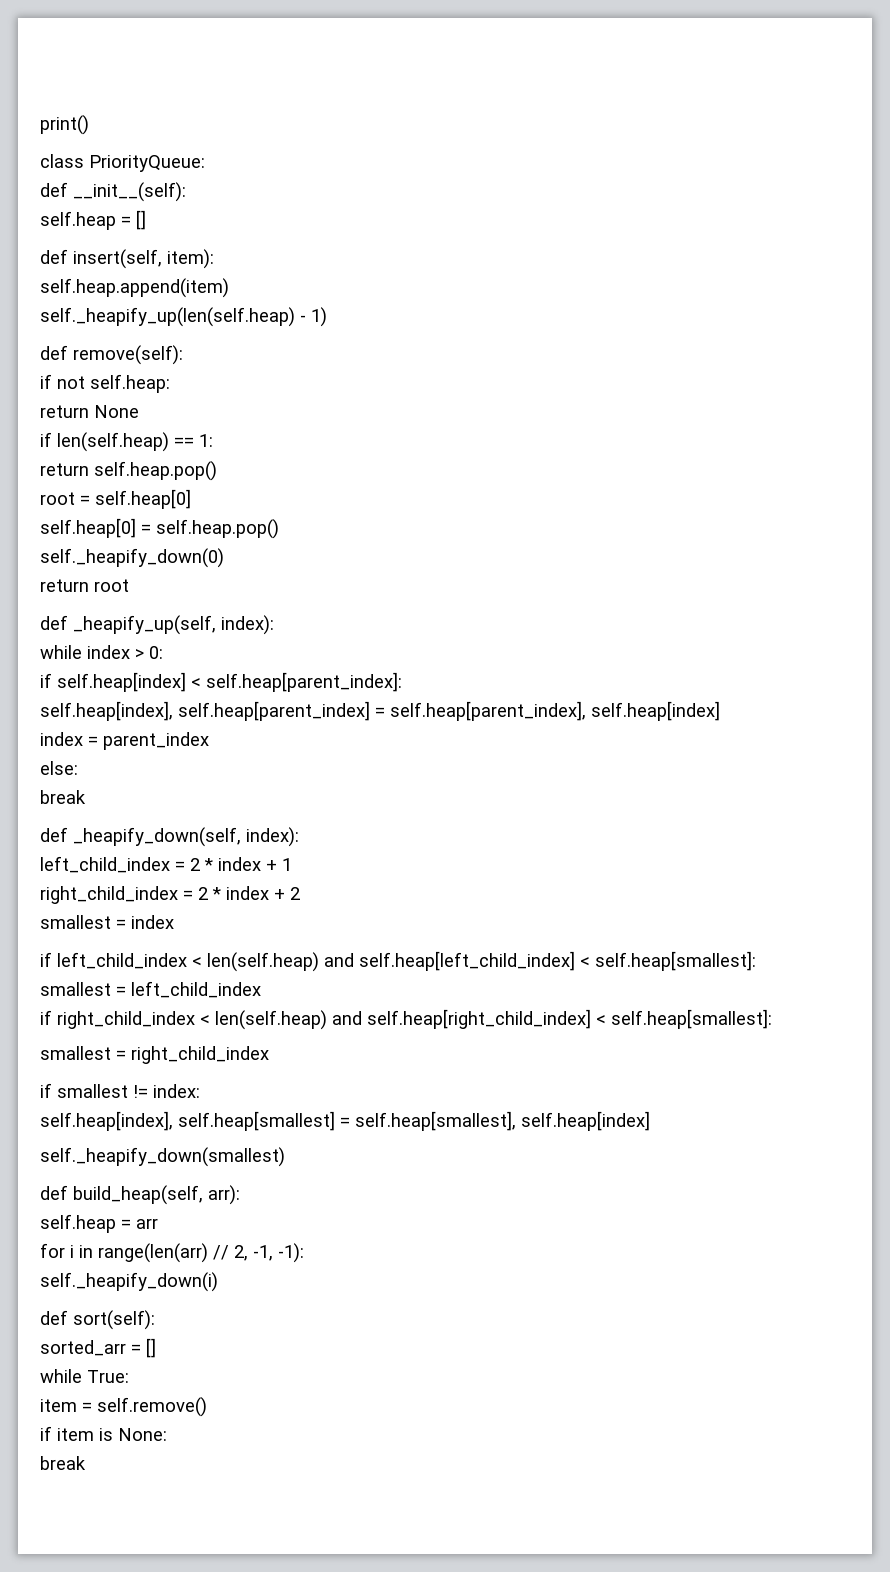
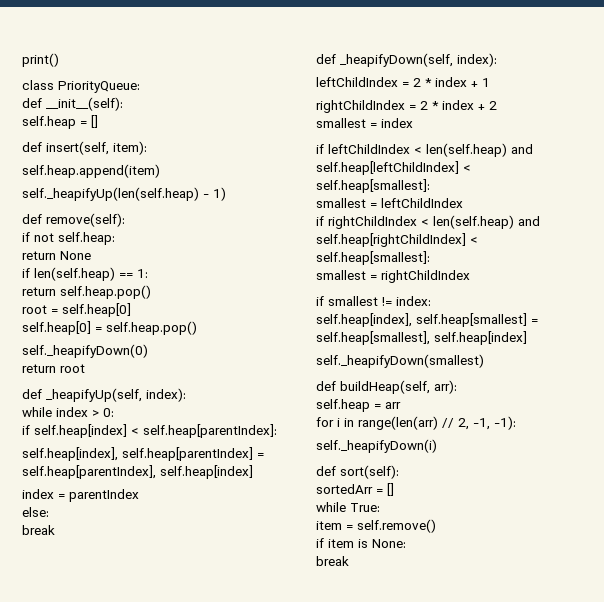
[40,307,295,327] self._heapify_up(len(self.heap) -> [22,187,199,201] self._heapifyUp(len(self.heap)
[40,548,224,568] self._heapify_down(0) -> [22,344,148,358] self._heapifyDown(0)
[73,615,216,635] _heapify_up(self, -> [46,388,142,402] _heapifyUp(self,
[206,672,402,692] [40,701,586,721] self.heap[parent_index]: // self.heap[index], self.heap[parent_index] = self.heap[parent_index], -> [143,424,277,438] [22,447,264,461] [22,465,156,479] self.heap[parentIndex]: // self.heap[index], self.heap[parentIndex] = self.heap[parentIndex],
[103,732,209,750] parent_index -> [69,489,139,502] parentIndex
[73,827,299,847] [40,856,170,873] _heapify_down(self, index): // left_child_index -> [340,53,497,67] [316,77,398,87] _heapifyDown(self, index): // leftChildIndex
[40,886,178,904] right_child_index -> [316,100,405,113] rightChildIndex
[57,951,756,972] [40,981,261,998] [40,1009,772,1030] [40,1046,269,1064] left_child_index < len(self.heap) and self.heap[left_child_index] < self.heap[smallest]: // smallest = left_child_index // if right_child_index < len(self.heap) and self.heap[right_child_index] < self.heap[smallest]: // smallest = right_child_index -> [328,143,533,157] [316,161,471,175] [316,179,430,193] [316,198,463,208] [316,215,540,229] [316,233,478,247] [316,251,430,265] [316,270,470,283] leftChildIndex < len(self.heap) and self.heap[leftChildIndex] < self.heap[smallest]: // smallest = leftChildIndex // if rightChildIndex < len(self.heap) and self.heap[rightChildIndex] < self.heap[smallest]: // smallest = rightChildIndex
[40,1147,285,1167] [40,1185,203,1205] self._heapify_down(smallest) // def build_heap(self, -> [316,354,484,368] [316,380,430,394] self._heapifyDown(smallest) // def buildHeap(self,
[40,1272,218,1292] self._heapify_down(i) -> [316,439,437,453] self._heapifyDown(i)
[40,1340,126,1356] sorted_arr -> [316,484,373,494] sortedArr

